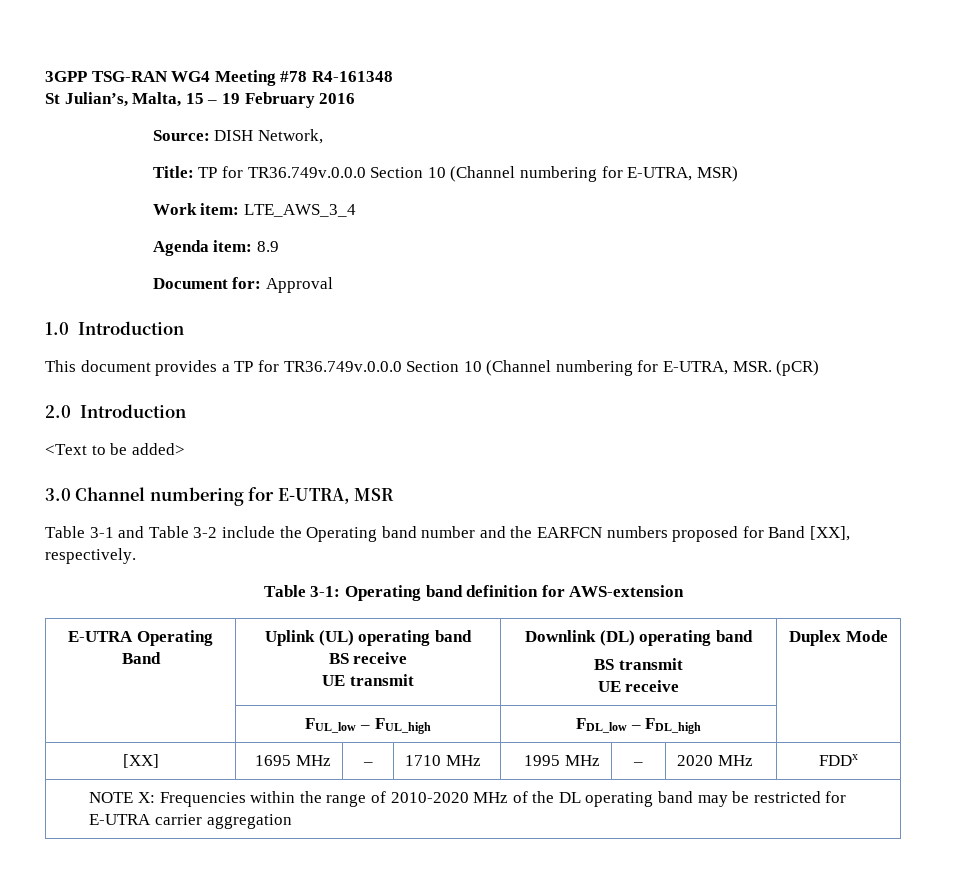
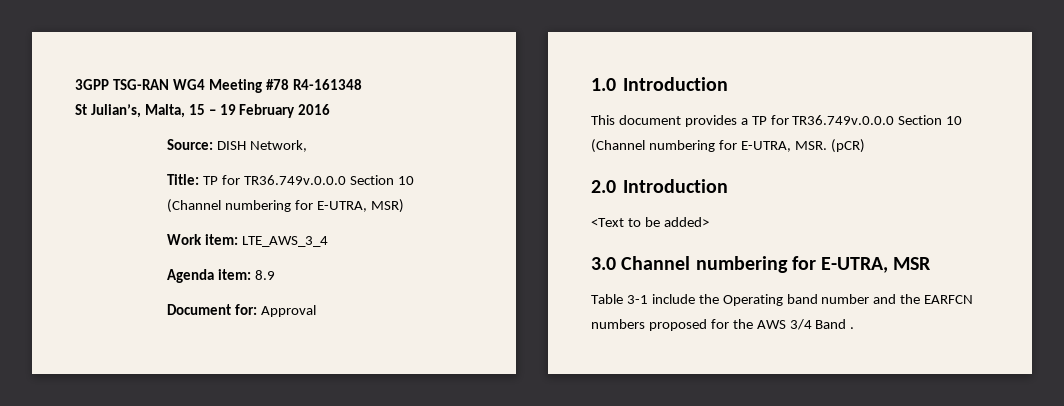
[118,526,218,538] and Table 3-2 -> (648, 299) none
[768,526,851,541] [45,548,136,564] [263,585,685,601] [68,630,213,646] [121,652,161,664] [265,630,472,646] [328,652,408,664] [322,674,414,686] [525,630,753,646] [594,658,683,670] [597,680,680,692] [789,630,888,646] [305,718,431,734] [575,718,702,734] [122,754,159,768] [255,755,331,766] [362,762,373,766] [405,755,481,766] [524,755,600,766] [633,762,643,766] [677,755,753,766] [819,754,858,766] [89,791,847,807] [89,814,292,829] Band [XX], respectively. // Table 3-1: Operating band definition for AWS-extension // E-UTRA Operating Band | Uplink (UL) operating band // BS receive // UE transmit | Downlink (DL) operating band // BS transmit // UE receive | Duplex Mode // | FUL_low – FUL_high | FDL_low – FDL_high | // [XX] | 1695 MHz | – | 1710 MHz | 1995 MHz | – | 2020 MHz | FDDx // NOTE X: Frequencies within the range of 2010-2020 MHz of the DL operating band may be restricted for E-UTRA carrier aggregation -> [732,319,855,330] the AWS 3/4 Band .

